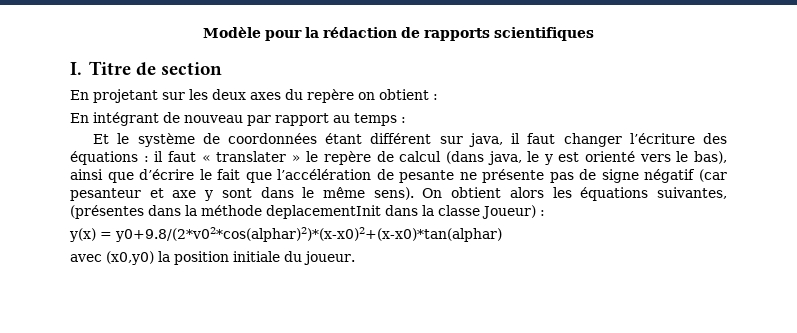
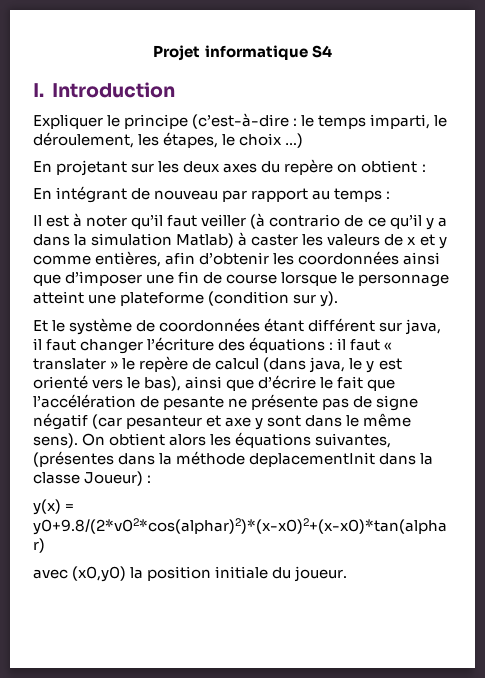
[203,27,594,41] [70,61,223,76] Modèle pour la rédaction de rapports scientifiques // I. Titre de section -> [153,45,332,61] [33,82,175,98] [33,113,448,129] [33,132,304,148] Projet informatique S4 // I. Introduction // Expliquer le principe (c’est-à-dire : le temps imparti, le déroulement, les étapes, le choix …)
(406, 120) none -> [33,213,447,230] [33,232,447,249] [33,251,441,267] [33,271,450,287] [33,291,339,307] // Il est à noter qu’il faut veiller (à contrario de ce qu’il y a dans la simulation Matlab) à caster les valeurs de x et y comme entières, afin d’obtenir les coordonnées ainsi que d’imposer une fin de course lorsque le personnage atteint une plateforme (condition sur y).

